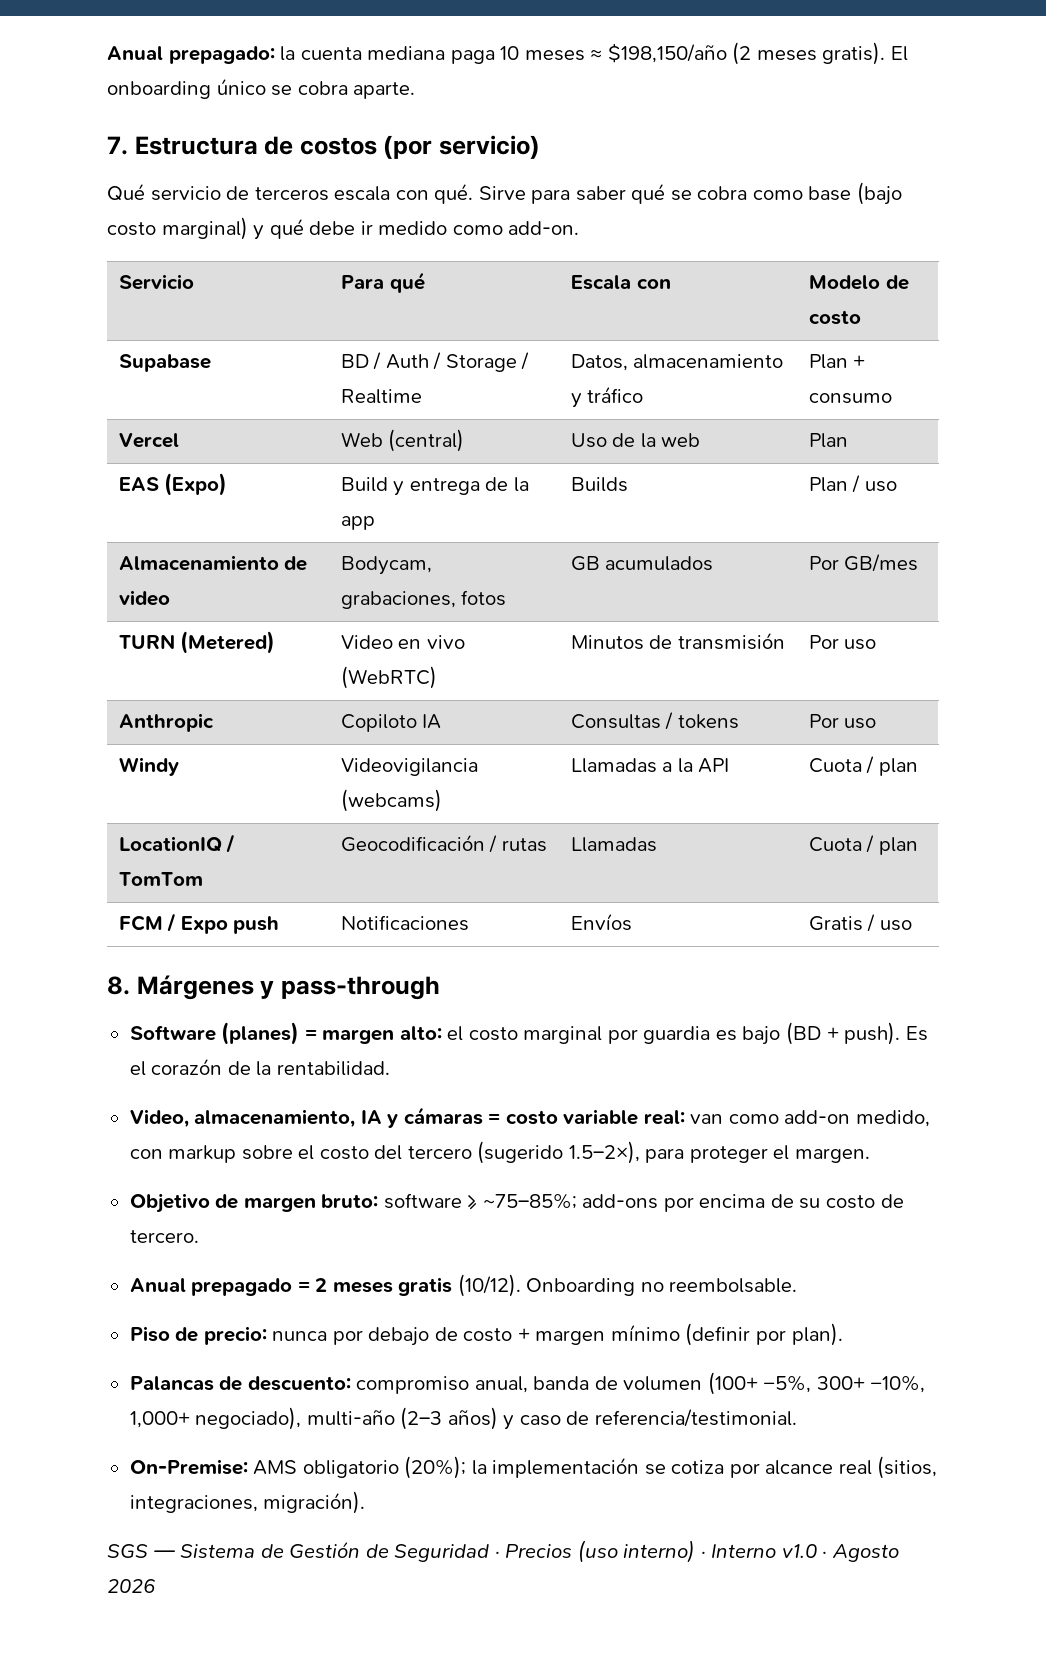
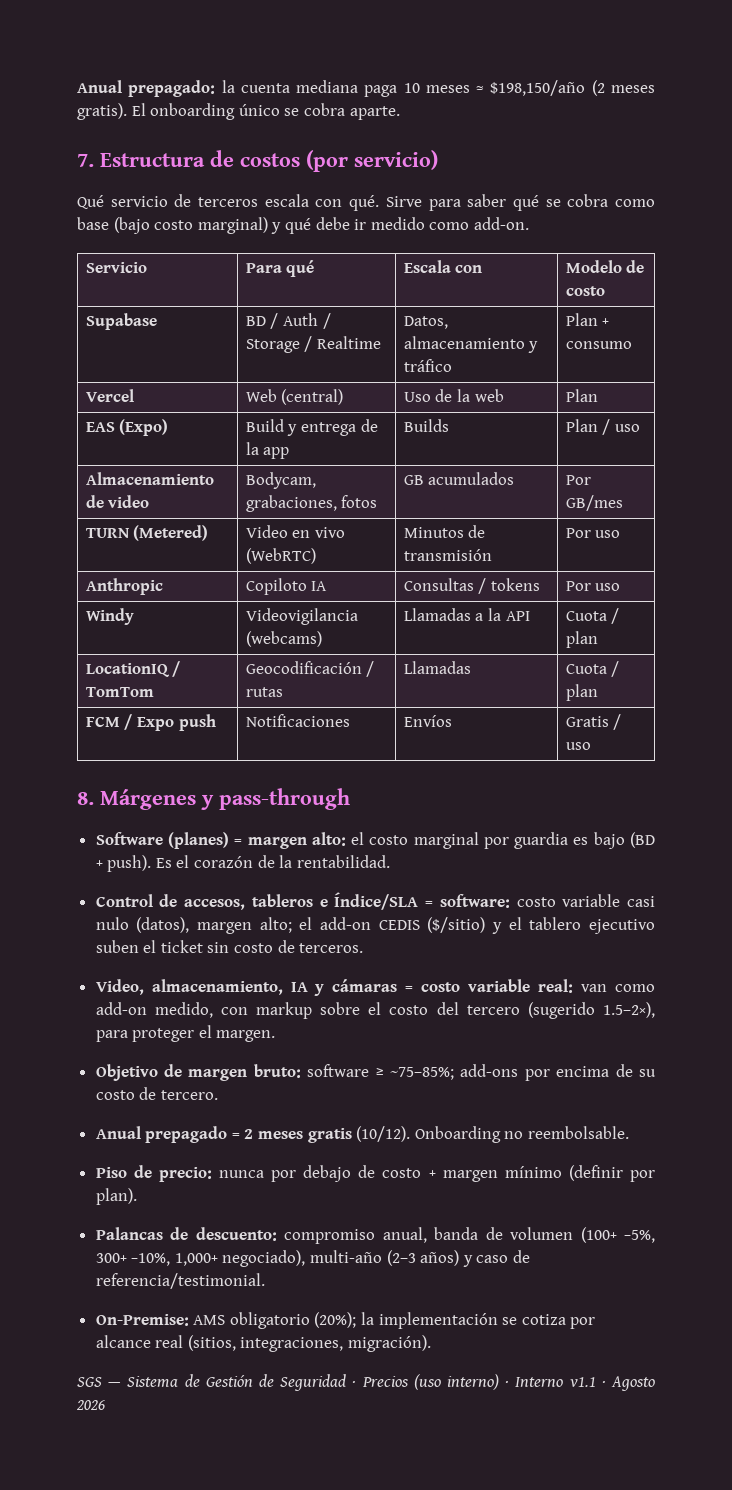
(390, 1068) none -> [95,892,656,910] [95,917,656,934] [95,940,364,953] // Control de accesos, tableros e Índice/SLA = software: costo variable casi nulo (datos), margen alto; el add-on CEDIS ($/sitio) y el tablero ejecutivo suben el ticket sin costo de terceros.
[781,1544,817,1558] v1.0 -> [569,1377,596,1387] v1.1

